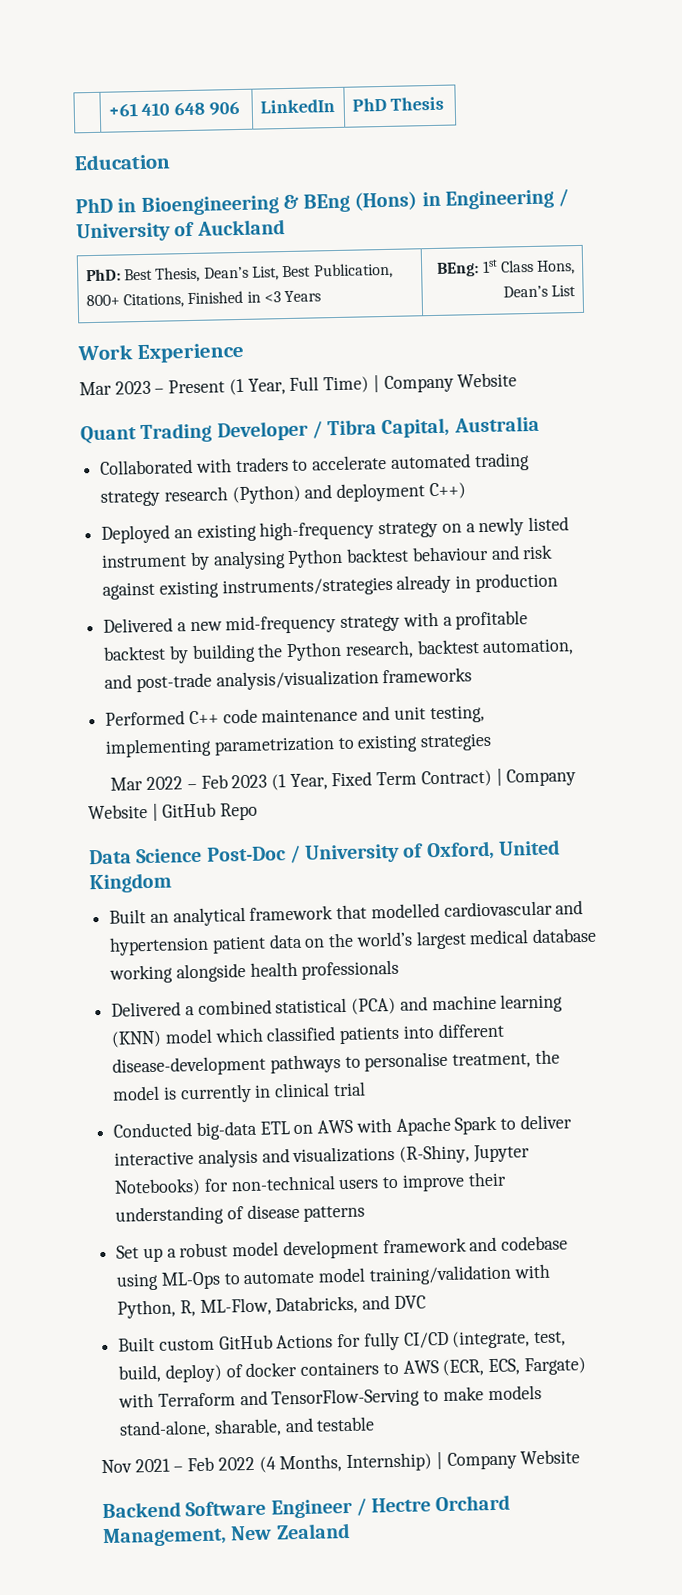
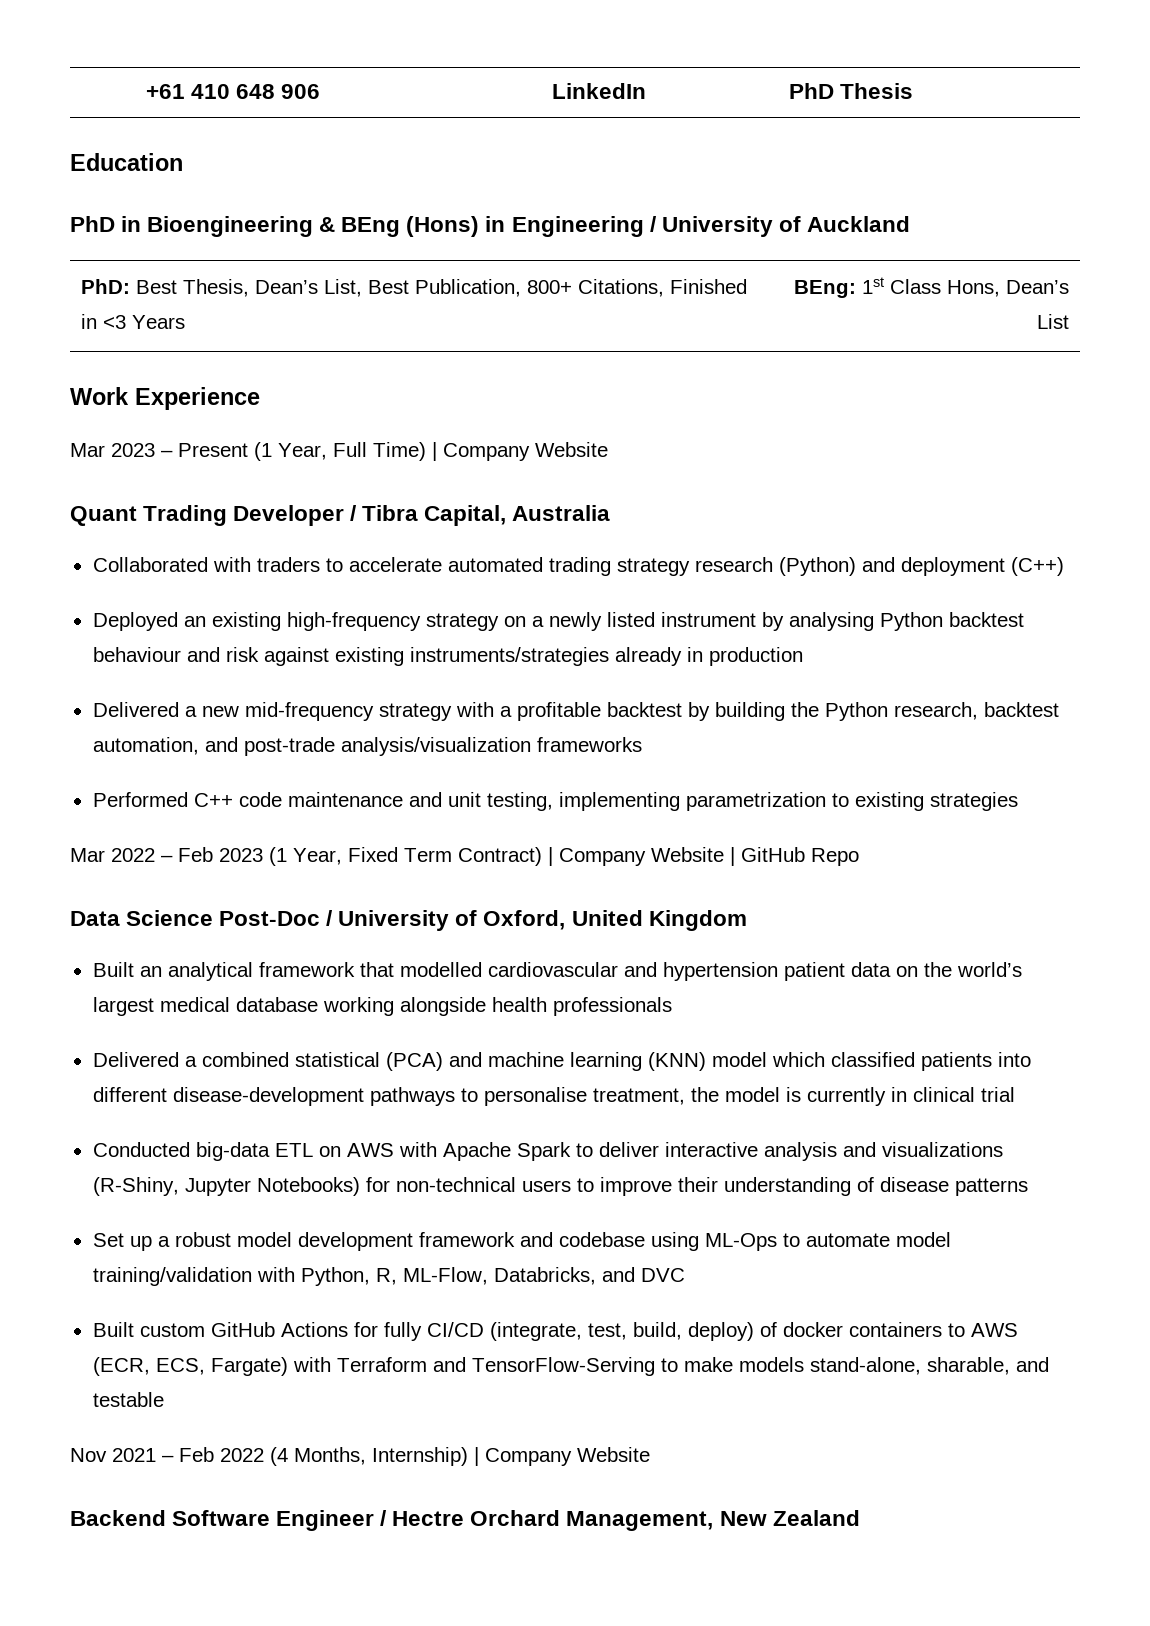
[428,482,466,500] C++) -> [1010,557,1064,576] (C++)

